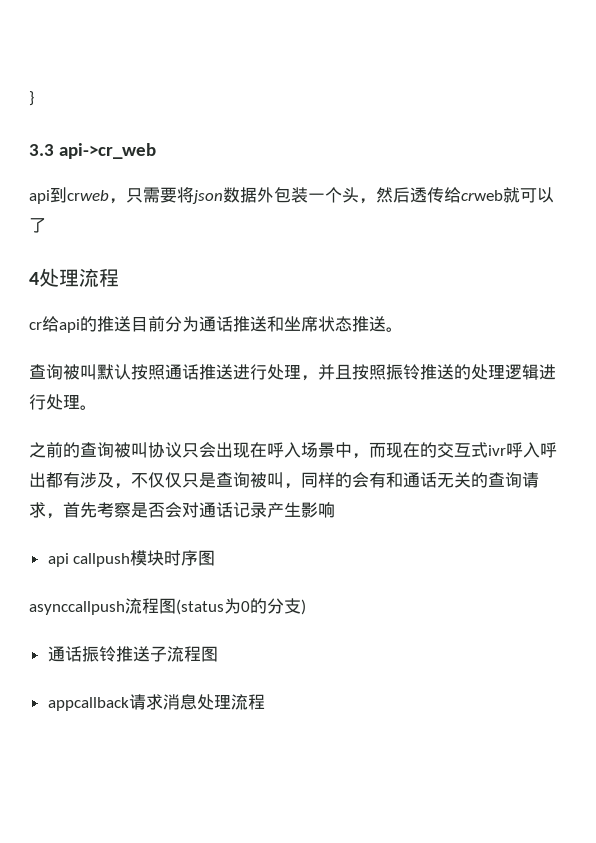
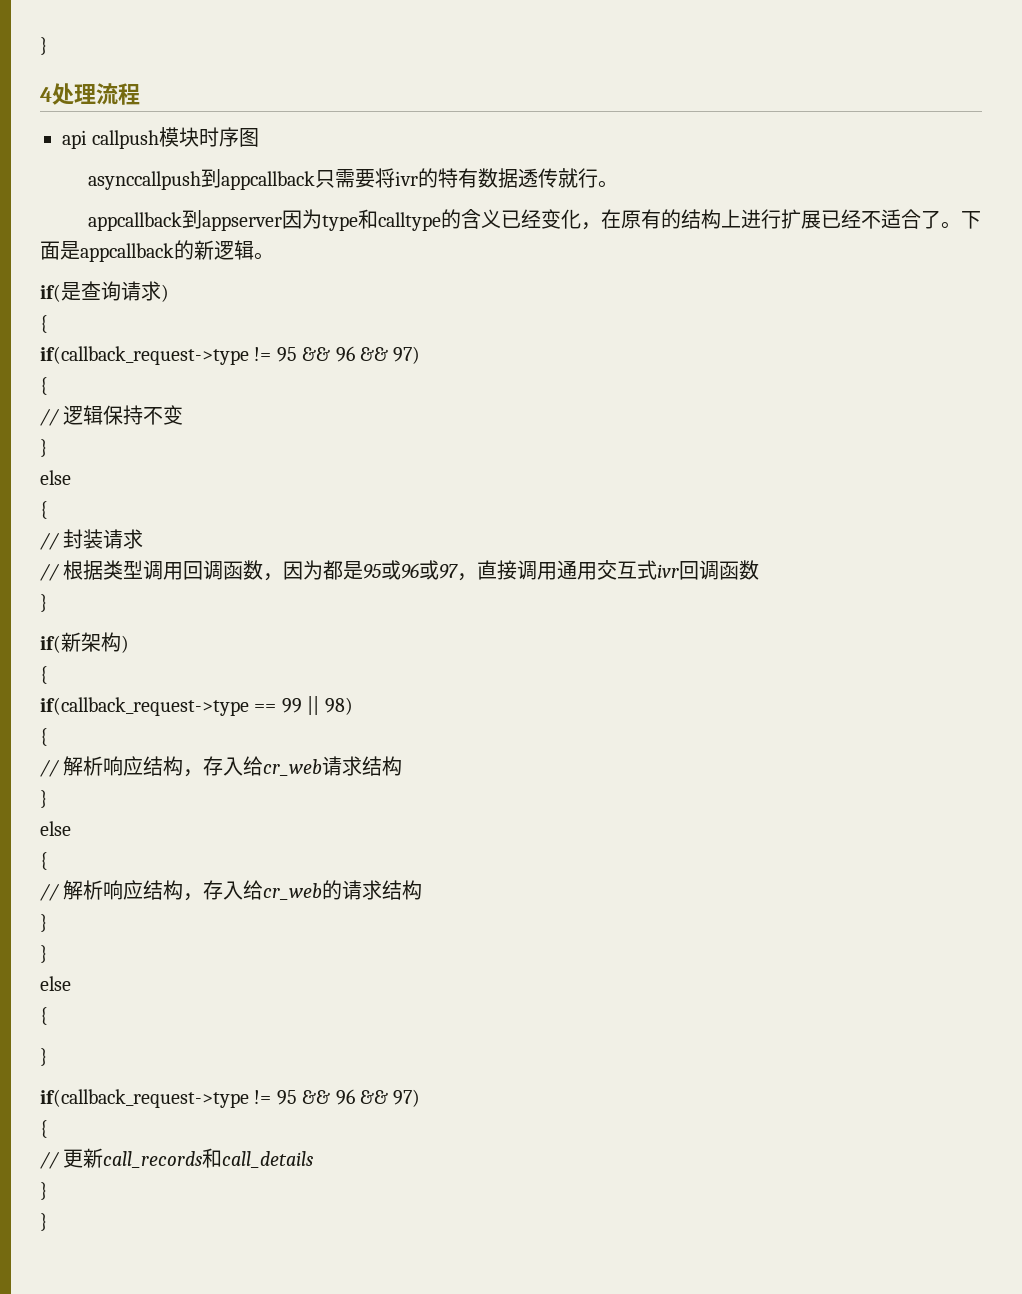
[29,91,34,106] [29,143,156,159] [29,187,554,204] [29,218,46,233] [29,268,119,287] [29,316,403,333] [29,364,556,381] [29,394,97,410] [29,442,557,459] [29,472,539,489] [29,502,335,519] } // 3.3 api->cr_web // api到crweb，只需要将json数据外包装一个头，然后透传给crweb就可以了 // 4处理流程 // cr给api的推送目前分为通话推送和坐席状态推送。 // 查询被叫默认按照通话推送进行处理，并且按照振铃推送的处理逻辑进行处理。 // 之前的查询被叫协议只会出现在呼入场景中，而现在的交互式ivr呼入呼出都有涉及，不仅仅只是查询被叫，同样的会有和通话无关的查询请求，首先考察是否会对通话记录产生影响 -> [40,37,48,55] [40,83,140,105] } // 4处理流程
[125,598,306,615] [47,646,218,662] [47,694,265,711] 流程图(status为0的分支) // 通话振铃推送子流程图 // appcallback请求消息处理流程 -> [201,168,619,190] [88,209,982,231] [40,240,274,262] [40,281,169,302] [40,315,48,333] [40,346,421,365] [40,377,48,395] [40,405,184,426] [40,439,48,457] [40,470,71,485] [40,501,48,519] [40,529,144,550] [40,560,760,581] [40,594,48,612] [40,632,129,653] [40,666,48,684] [40,696,353,716] [40,728,48,746] [40,756,403,777] [40,790,48,808] [40,821,71,836] [40,852,48,870] [40,880,423,901] [40,914,48,932] [40,945,48,963] [40,976,71,991] [40,1007,48,1025] [40,1048,48,1066] [40,1089,421,1108] [40,1120,48,1138] [40,1148,314,1169] [40,1182,48,1200] [40,1213,48,1231] 到appcallback只需要将ivr的特有数据透传就行。 // appcallback到appserver因为type和calltype的含义已经变化，在原有的结构上进行扩展已经不适合了。下面是appcallback的新逻辑。 // if(是查询请求) // { // if(callback_request->type != 95 && 96 && 97) // { // // 逻辑保持不变 // } // else // { // // 封装请求 // // 根据类型调用回调函数，因为都是95或96或97，直接调用通用交互式ivr回调函数 // } // if(新架构) // { // if(callback_request->type == 99 || 98) // { // // 解析响应结构，存入给cr_web请求结构 // } // else // { // // 解析响应结构，存入给cr_web的请求结构 // } // } // else // { // } // if(callback_request->type != 95 && 96 && 97) // { // // 更新call_records和call_details // } // }

